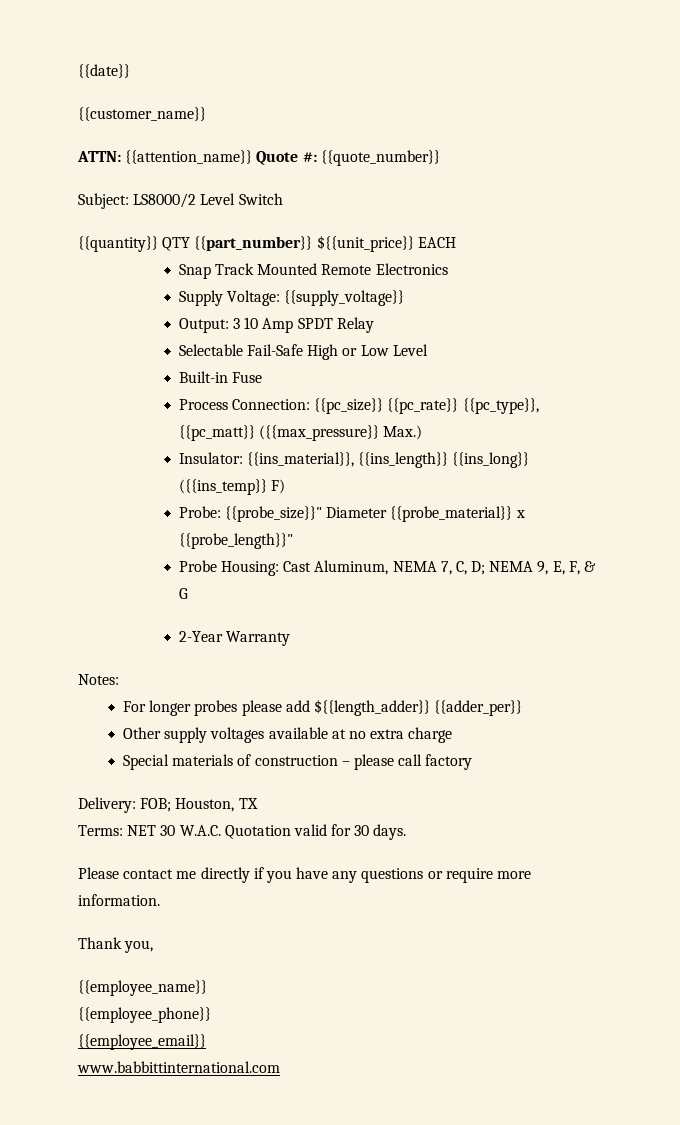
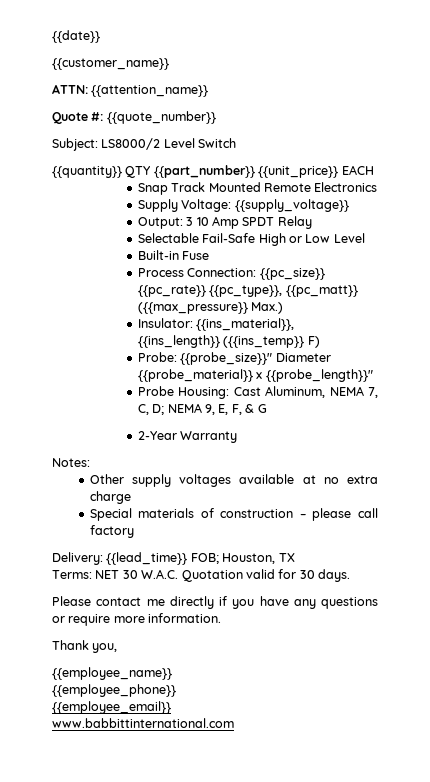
(253, 157) none -> (209, 91) //
[316,235,414,252] ${{unit_price}} -> [258,166,339,178] {{unit_price}}
[452,452,530,468] {{ins_long}} -> (220, 341) none
[122,699,523,716] // For longer probes please add ${{length_adder}} {{adder_per}} -> (90, 462) none
(136, 805) none -> [106,552,188,565] {{lead_time}}

